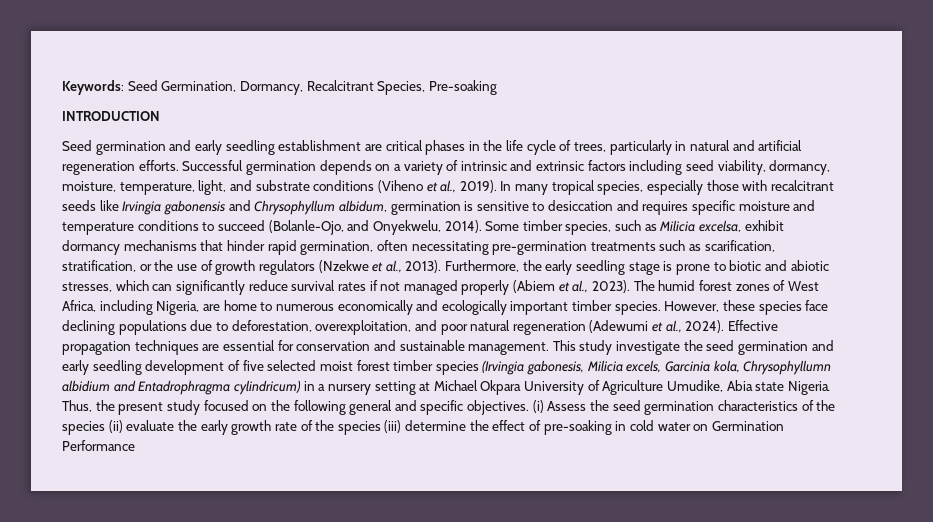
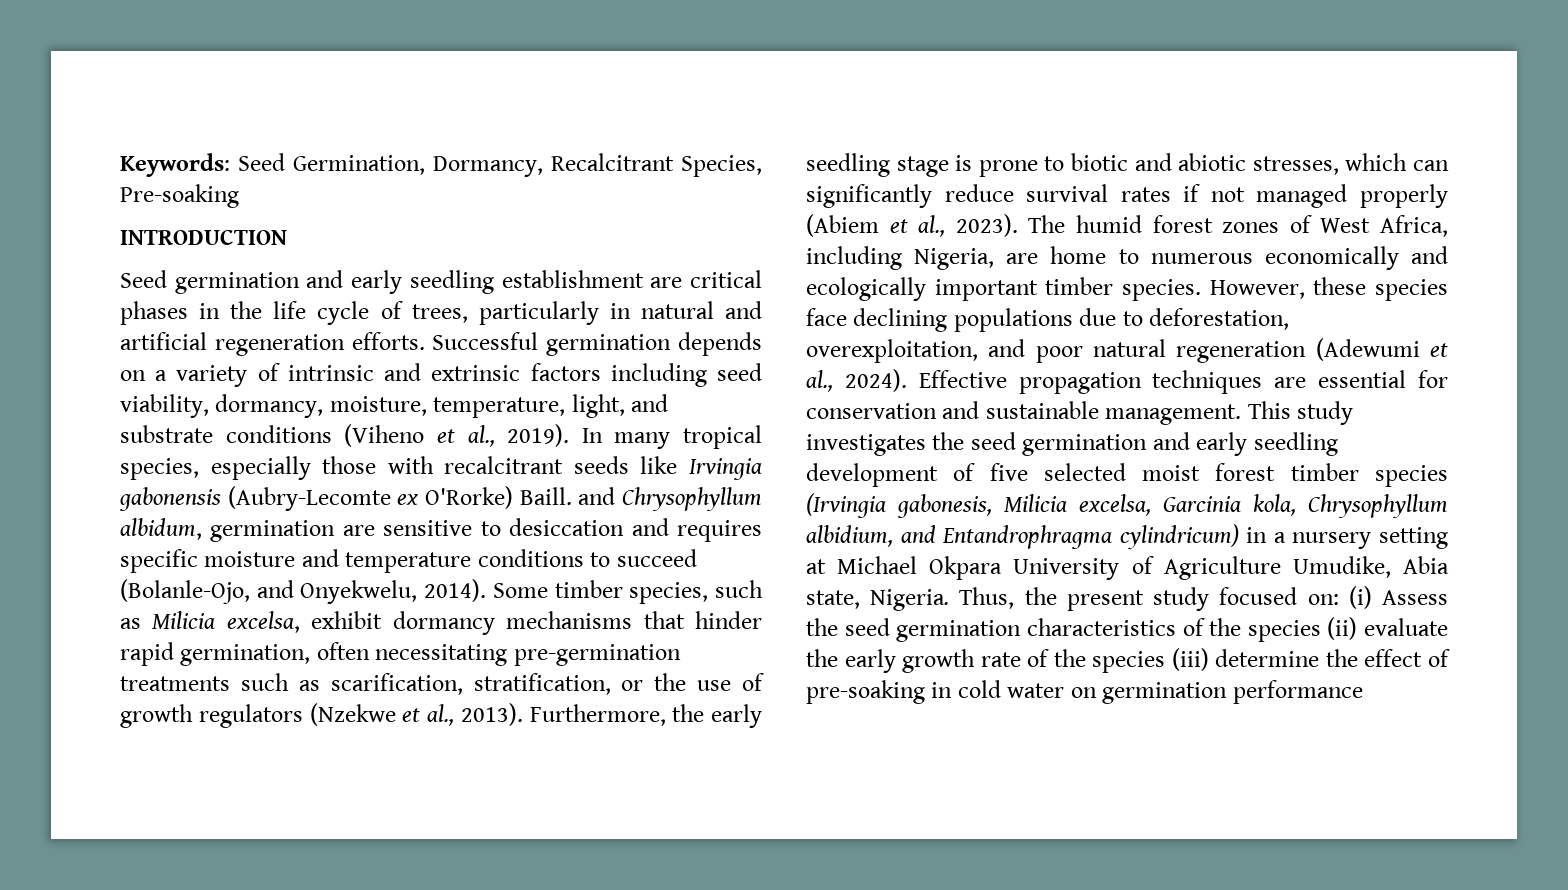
(225, 207) none -> [227,486,572,511] (Aubry-Lecomte ex O'Rorke) Baill.
[464,201,474,211] is -> [342,525,375,536] are
[616,341,681,355] investigate -> [806,434,926,456] investigates
[626,360,662,373] excels, -> [1079,494,1151,516] excelsa,
[743,360,832,375] [62,380,231,395] Chrysophyllumn albidium and Entadrophragma -> [1308,494,1448,518] [806,525,1113,549] Chrysophyllum albidium, and Entandrophragma
[755,382,785,391] state -> [806,590,860,609] state,
[252,400,530,415] on the following general and specific objectives. -> [1307,594,1339,605] on:
[711,421,784,431] [62,440,135,451] Germination Performance -> [1102,680,1363,704] germination performance

